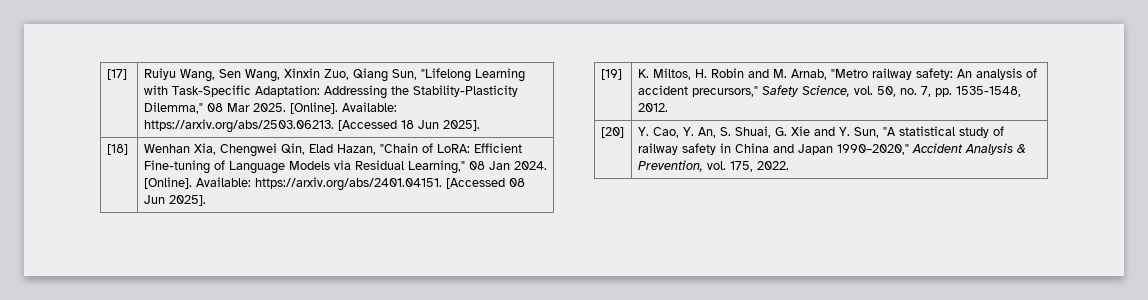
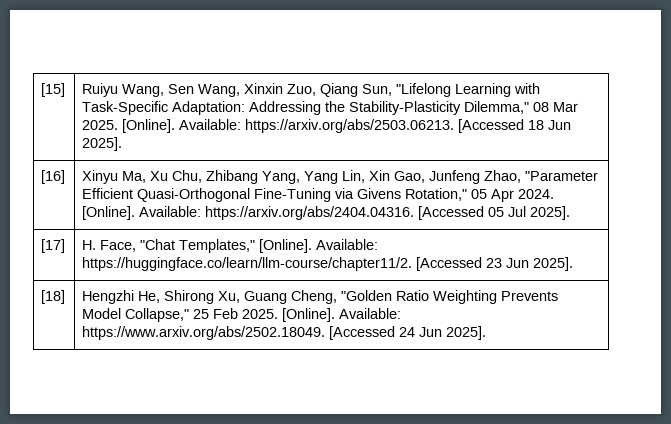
[106,69,127,80] [17] -> [41,83,66,97] [15]
[106,144,128,155] [143,143,522,157] [143,160,547,174] [143,177,525,191] [143,195,206,206] [600,69,622,80] [637,68,1037,80] [637,85,1021,97] [637,103,668,112] [600,127,624,138] [637,126,1004,138] [637,143,1026,155] [637,160,789,172] [18] | Wenhan Xia, Chengwei Qin, Elad Hazan, "Chain of LoRA: Efficient Fine-tuning of Language Models via Residual Learning," 08 Jan 2024. [Online]. Available: https://arxiv.org/abs/2401.04151. [Accessed 08 Jun 2025]. // [19] | K. Miltos, H. Robin and M. Arnab, "Metro railway safety: An analysis of accident precursors," Safety Science, vol. 50, no. 7, pp. 1535-1548, 2012. // [20] | Y. Cao, Y. An, S. Shuai, G. Xie and Y. Sun, "A statistical study of railway safety in China and Japan 1990–2020," Accident Analysis & Prevention, vol. 175, 2022. -> [41,170,66,184] [82,170,599,184] [82,188,555,202] [82,206,571,220] [41,239,66,253] [82,239,379,253] [82,257,574,271] [41,290,66,304] [82,290,559,304] [82,308,402,322] [82,326,487,340] [16] | Xinyu Ma, Xu Chu, Zhibang Yang, Yang Lin, Xin Gao, Junfeng Zhao, "Parameter Efficient Quasi-Orthogonal Fine-Tuning via Givens Rotation," 05 Apr 2024. [Online]. Available: https://arxiv.org/abs/2404.04316. [Accessed 05 Jul 2025]. // [17] | H. Face, "Chat Templates," [Online]. Available: https://huggingface.co/learn/llm-course/chapter11/2. [Accessed 23 Jun 2025]. // [18] | Hengzhi He, Shirong Xu, Guang Cheng, "Golden Ratio Weighting Prevents Model Collapse," 25 Feb 2025. [Online]. Available: https://www.arxiv.org/abs/2502.18049. [Accessed 24 Jun 2025].

